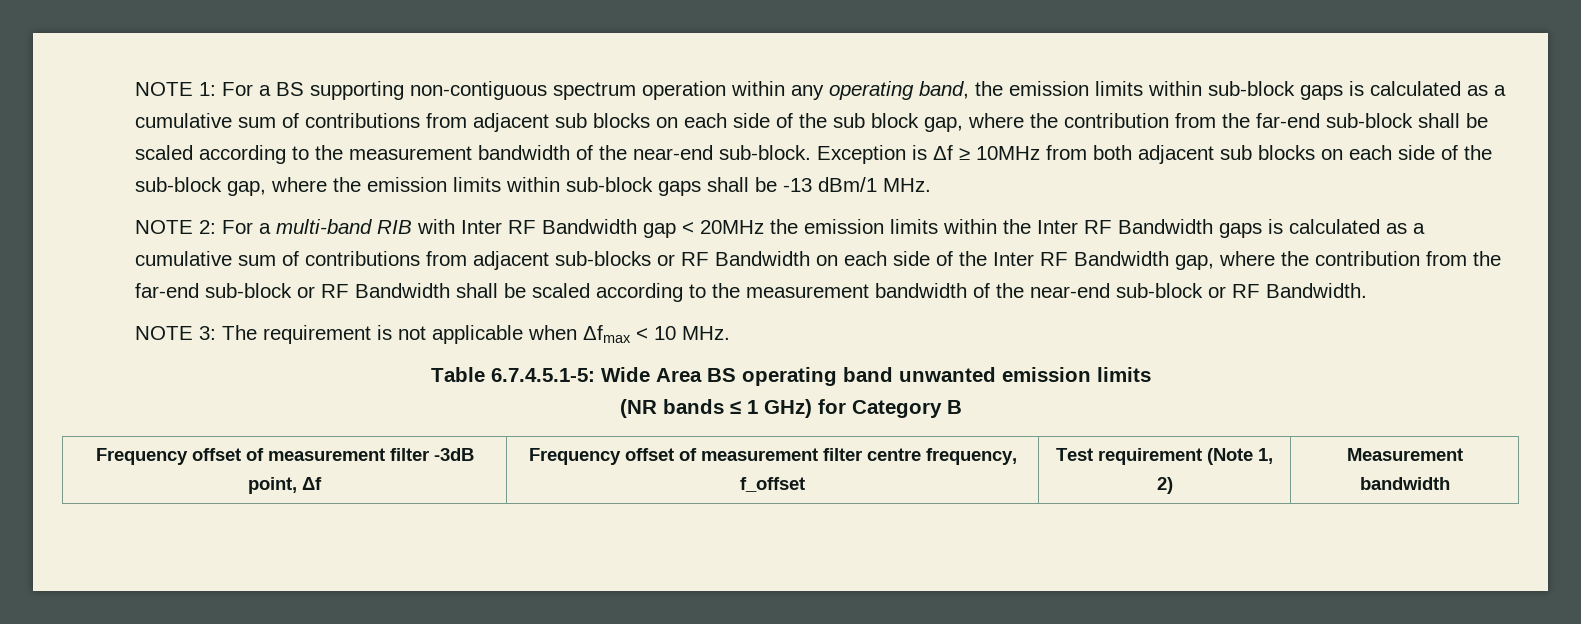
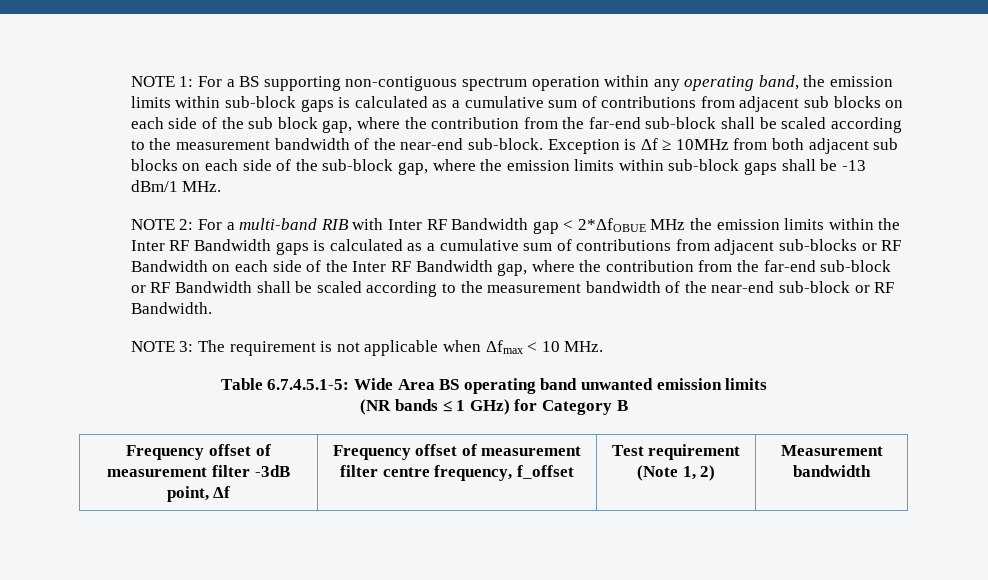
[699,220,764,234] 20MHz -> [577,218,686,232] 2*ΔfOBUE MHz

